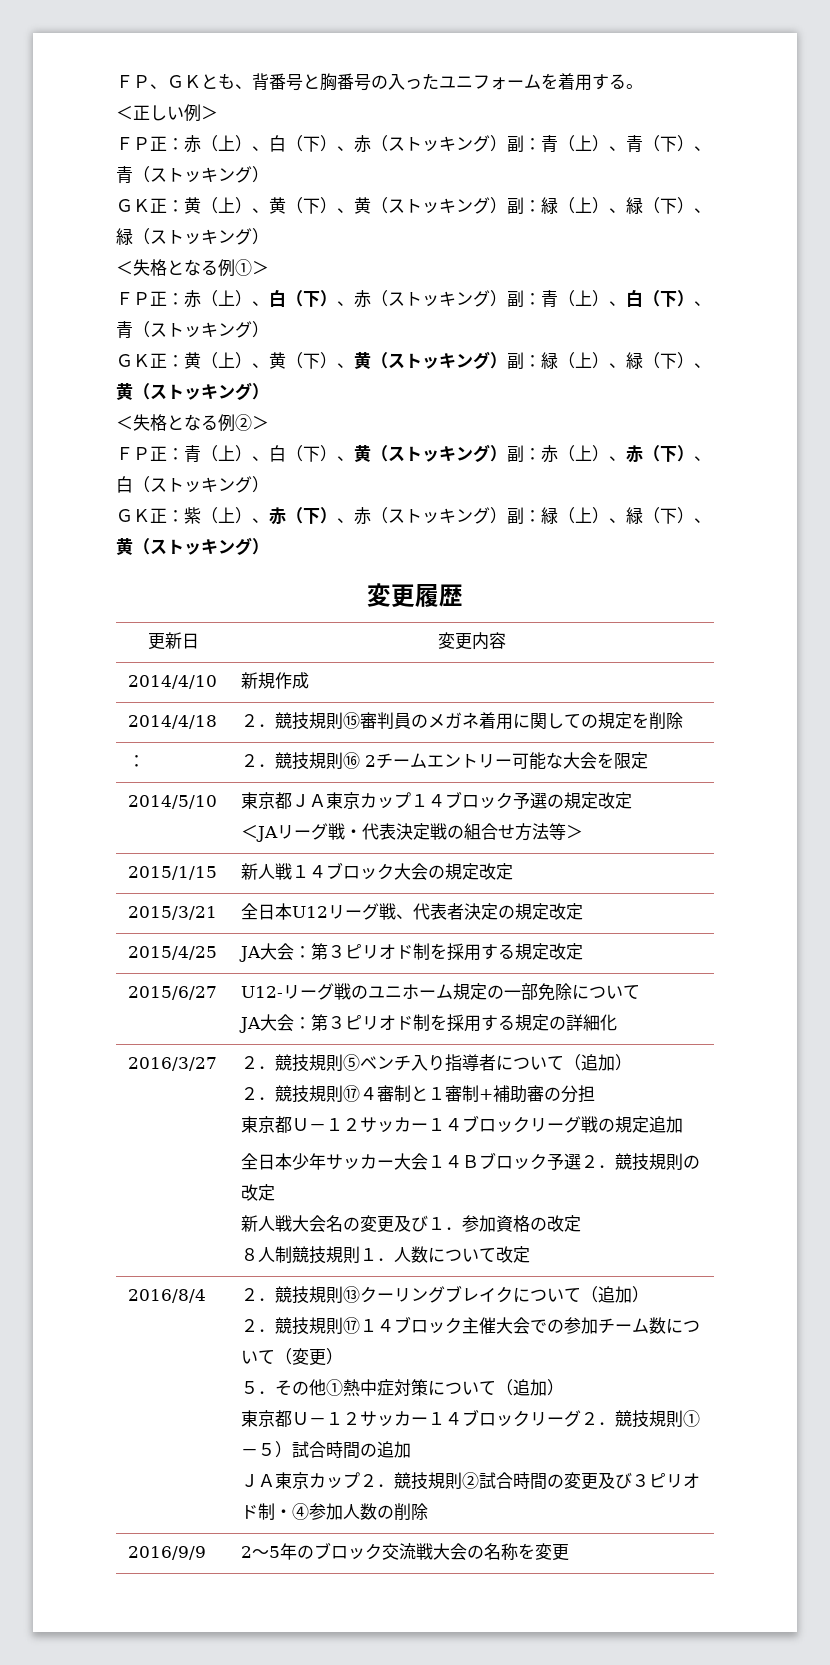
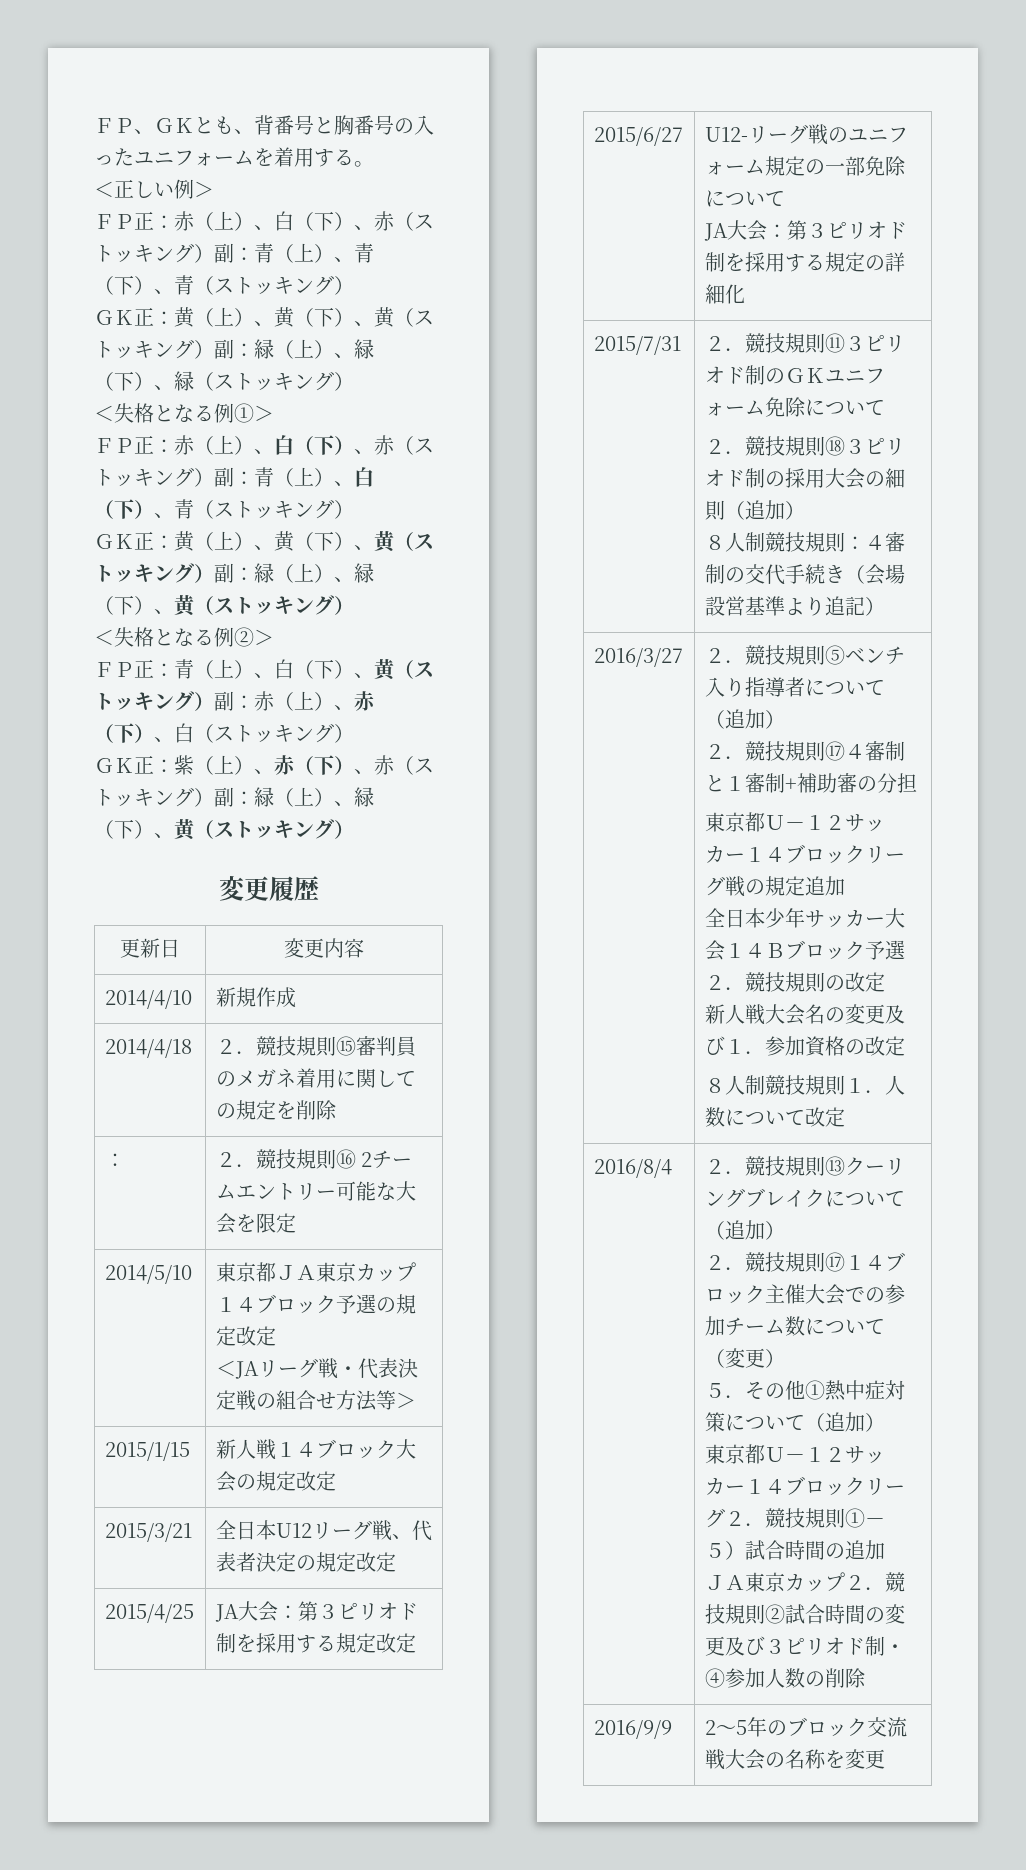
[401,984,419,999] ホ -> [887,127,908,143] [704,161,725,175] フォ
(617, 1022) none -> [593,336,681,355] [704,333,905,354] [704,365,885,385] [704,397,885,417] [704,436,905,457] [704,468,905,489] [704,500,805,521] [704,532,905,553] [704,564,905,585] [704,596,885,616] // 2015/7/31 | ２．競技規則⑪３ピリオド制のＧＫユニフォーム免除について // ２．競技規則⑱３ピリオド制の採用大会の細則（追加） // ８人制競技規則：４審制の交代手続き（会場設営基準より追記）

